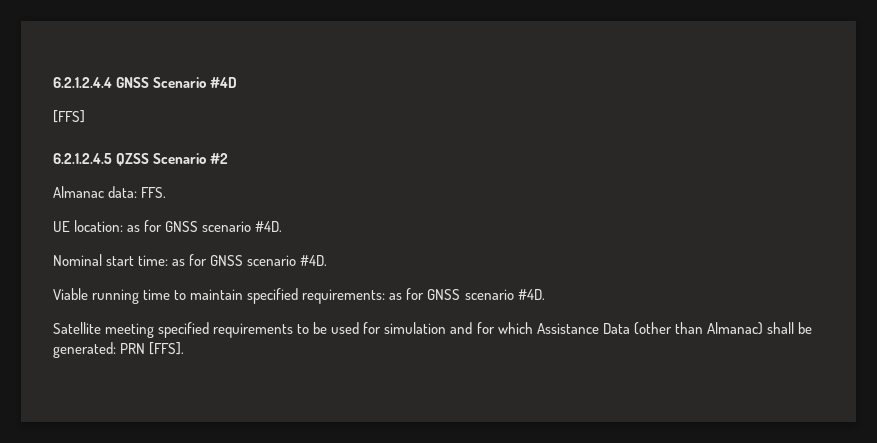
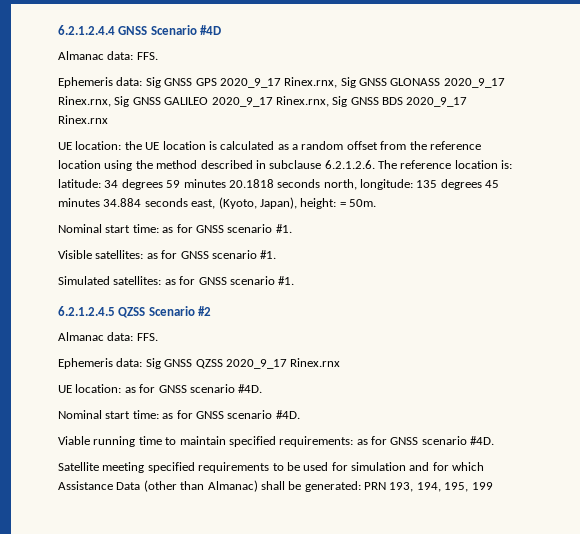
[53,110,85,123] [FFS] -> [58,51,158,60] [58,77,505,88] [58,96,468,107] [58,115,108,124] [58,141,481,150] [58,160,513,171] [58,179,500,190] [58,197,376,209] [58,224,292,233] [58,250,277,259] [58,276,295,285] Almanac data: FFS. // Ephemeris data: Sig GNSS GPS 2020_9_17 Rinex.rnx, Sig GNSS GLONASS 2020_9_17 Rinex.rnx, Sig GNSS GALILEO 2020_9_17 Rinex.rnx, Sig GNSS BDS 2020_9_17 Rinex.rnx // UE location: the UE location is calculated as a random offset from the reference location using the method described in subclause 6.2.1.2.6. The reference location is: latitude: 34 degrees 59 minutes 20.1818 seconds north, longitude: 135 degrees 45 minutes 34.884 seconds east, (Kyoto, Japan), height: = 50m. // Nominal start time: as for GNSS scenario #1. // Visible satellites: as for GNSS scenario #1. // Simulated satellites: as for GNSS scenario #1.
(167, 192) none -> [58,358,341,369] // Ephemeris data: Sig GNSS QZSS 2020_9_17 Rinex.rnx
[149,342,185,355] [FFS]. -> [389,482,493,492] 193, 194, 195, 199

